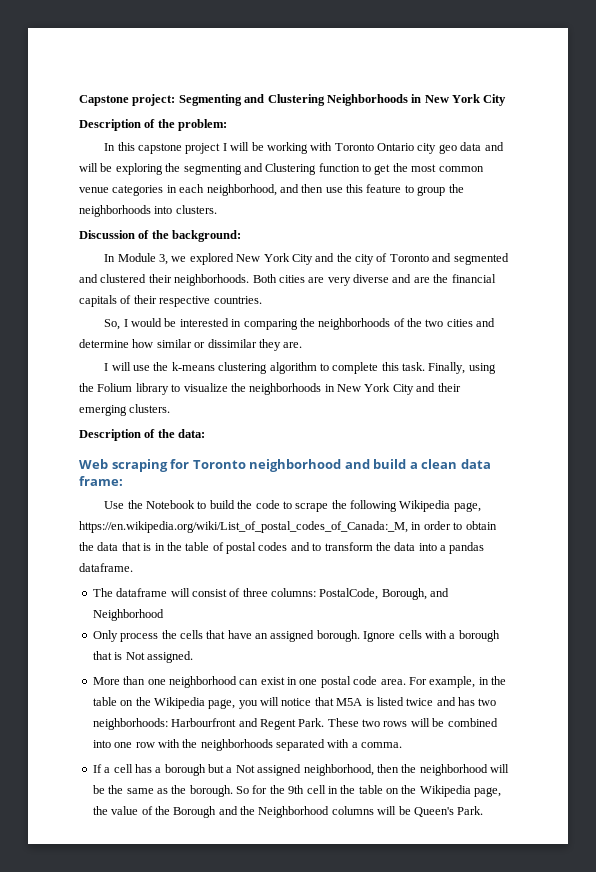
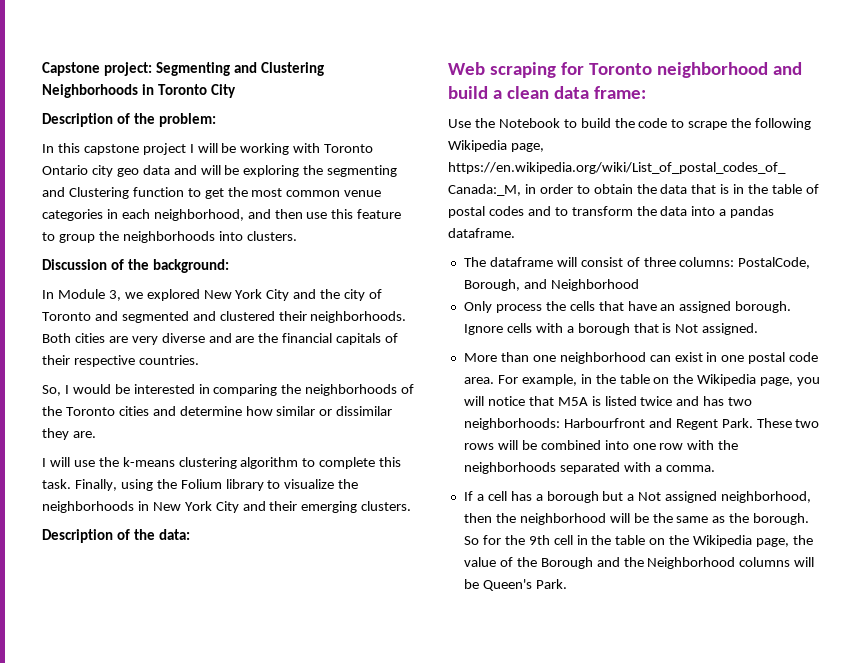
[424,94,480,103] New York -> [157,84,207,95] Toronto
[425,319,444,327] two -> [65,407,115,416] Toronto

